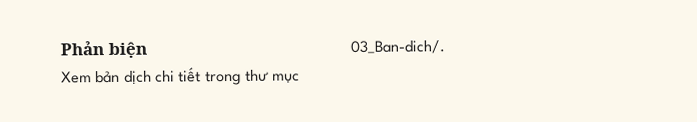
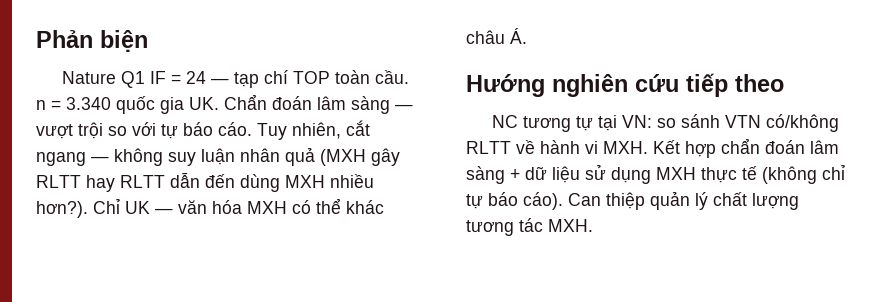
[61,67,301,86] [350,40,445,54] Xem bản dịch chi tiết trong thư mục 03_Ban-dich/. -> [62,70,410,88] [36,94,413,114] [36,120,370,140] [36,147,400,166] [36,172,374,192] [36,198,384,218] [466,28,527,44] [466,73,784,97] [492,114,840,132] [466,138,839,158] [466,164,845,184] [466,191,799,210] [466,218,593,236] Nature Q1 IF = 24 — tạp chí TOP toàn cầu. n = 3.340 quốc gia UK. Chẩn đoán lâm sàng — vượt trội so với tự báo cáo. Tuy nhiên, cắt ngang — không suy luận nhân quả (MXH gây RLTT hay RLTT dẫn đến dùng MXH nhiều hơn?). Chỉ UK — văn hóa MXH có thể khác châu Á. // Hướng nghiên cứu tiếp theo // NC tương tự tại VN: so sánh VTN có/không RLTT về hành vi MXH. Kết hợp chẩn đoán lâm sàng + dữ liệu sử dụng MXH thực tế (không chỉ tự báo cáo). Can thiệp quản lý chất lượng tương tác MXH.

